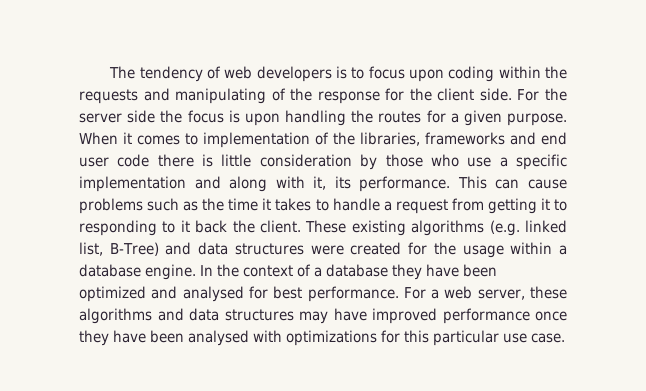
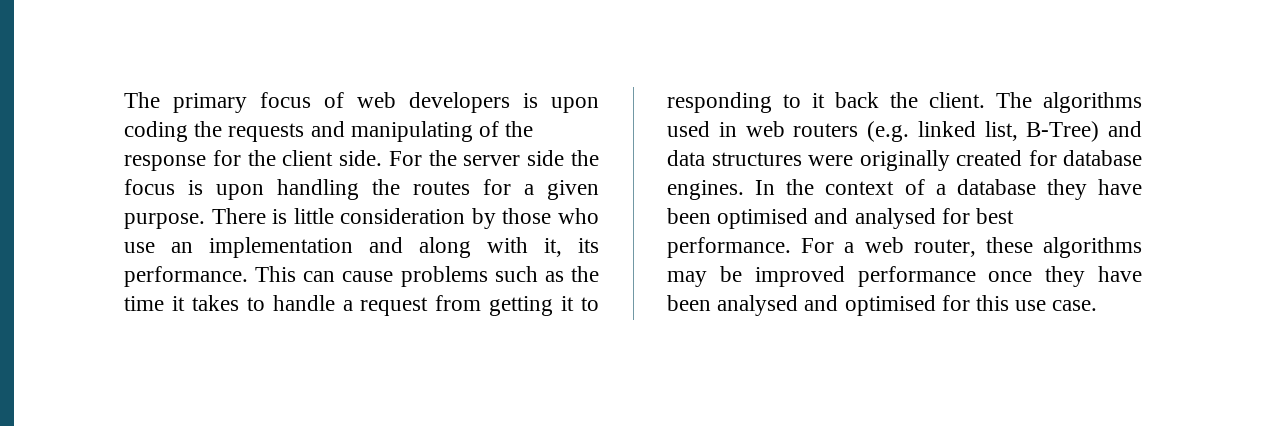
[109,66,203,82] The tendency -> [124,92,311,113] The primary focus
[351,66,405,79] to focus -> (538, 100) none
[498,66,541,78] within -> (188, 131) none
[79,132,567,148] [79,154,194,167] When it comes to implementation of the libraries, frameworks and end user code there -> [211,208,266,224] There
[499,154,567,170] a specific -> [171,242,193,253] an
[305,220,485,236] These existing algorithms -> [996,92,1142,113] [667,121,859,137] The algorithms used in web routers
(344, 250) none -> [859,150,950,171] originally
[433,242,567,258] [79,264,196,280] the usage within a database engine. -> [1063,150,1142,166] [667,180,744,200] database engines.
[79,286,146,302] optimized -> [717,208,809,229] optimised
[477,289,525,300] server, -> [913,239,976,257] router,
[157,308,367,324] and data structures may have -> [667,266,742,287] may be
[253,330,377,346] with optimizations -> [804,295,936,316] and optimised
[433,330,499,346] particular -> (1010, 303) none

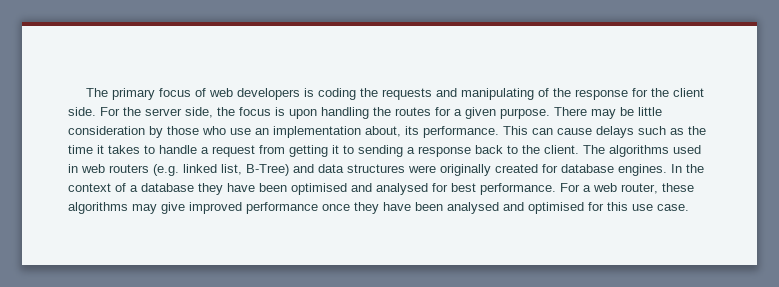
[551,97,599,113] upon -> (314, 92) none
[527,150,565,166] side -> [185,107,213,118] side,
[272,209,288,224] is -> [591,107,634,119] may be
[369,237,562,258] and along with it, -> [365,126,401,137] about,
[400,266,488,287] problems -> [596,126,634,138] delays
[667,92,879,113] responding to it back -> [358,145,518,157] sending a response back to
[719,266,742,282] be -> [161,202,185,214] give

